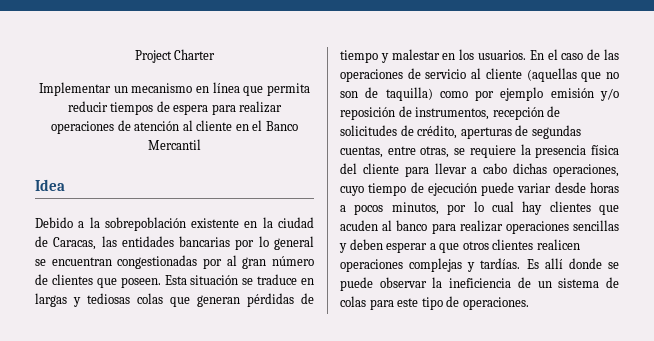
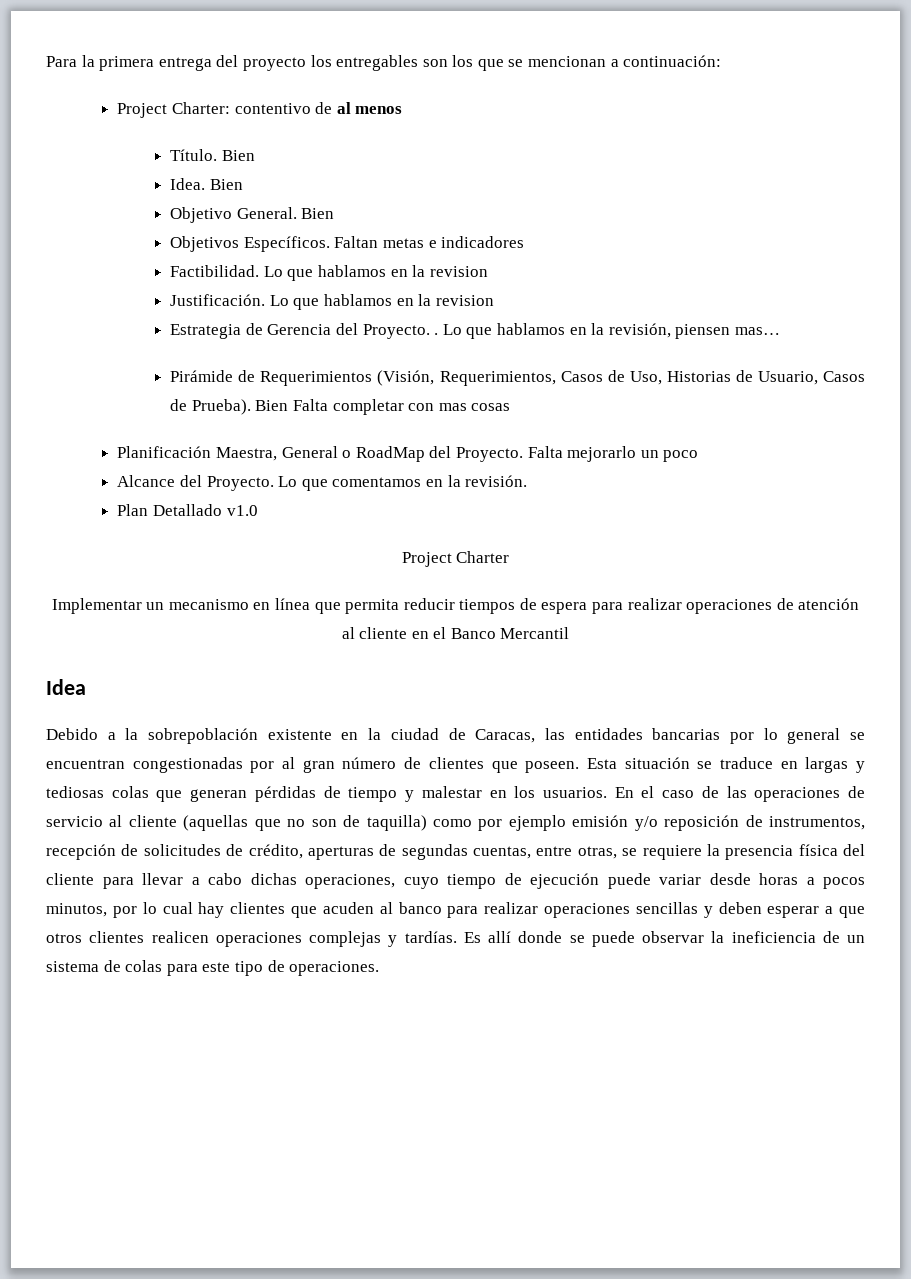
(134, 56) none -> [46,55,722,71] [117,102,403,118] [170,149,255,161] [170,178,243,190] [170,207,335,223] [170,236,525,252] [170,265,488,281] [170,294,494,310] [170,323,780,339] [170,370,865,386] [170,399,511,415] [117,446,699,462] [117,475,528,491] [117,504,258,516] Para la primera entrega del proyecto los entregables son los que se mencionan a continuación: // Project Charter: contentivo de al menos // Título. Bien // Idea. Bien // Objetivo General. Bien // Objetivos Específicos. Faltan metas e indicadores // Factibilidad. Lo que hablamos en la revision // Justificación. Lo que hablamos en la revision // Estrategia de Gerencia del Proyecto. . Lo que hablamos en la revisión, piensen mas… // Pirámide de Requerimientos (Visión, Requerimientos, Casos de Uso, Historias de Usuario, Casos de Prueba). Bien Falta completar con mas cosas // Planificación Maestra, General o RoadMap del Proyecto. Falta mejorarlo un poco // Alcance del Proyecto. Lo que comentamos en la revisión. // Plan Detallado v1.0 //

